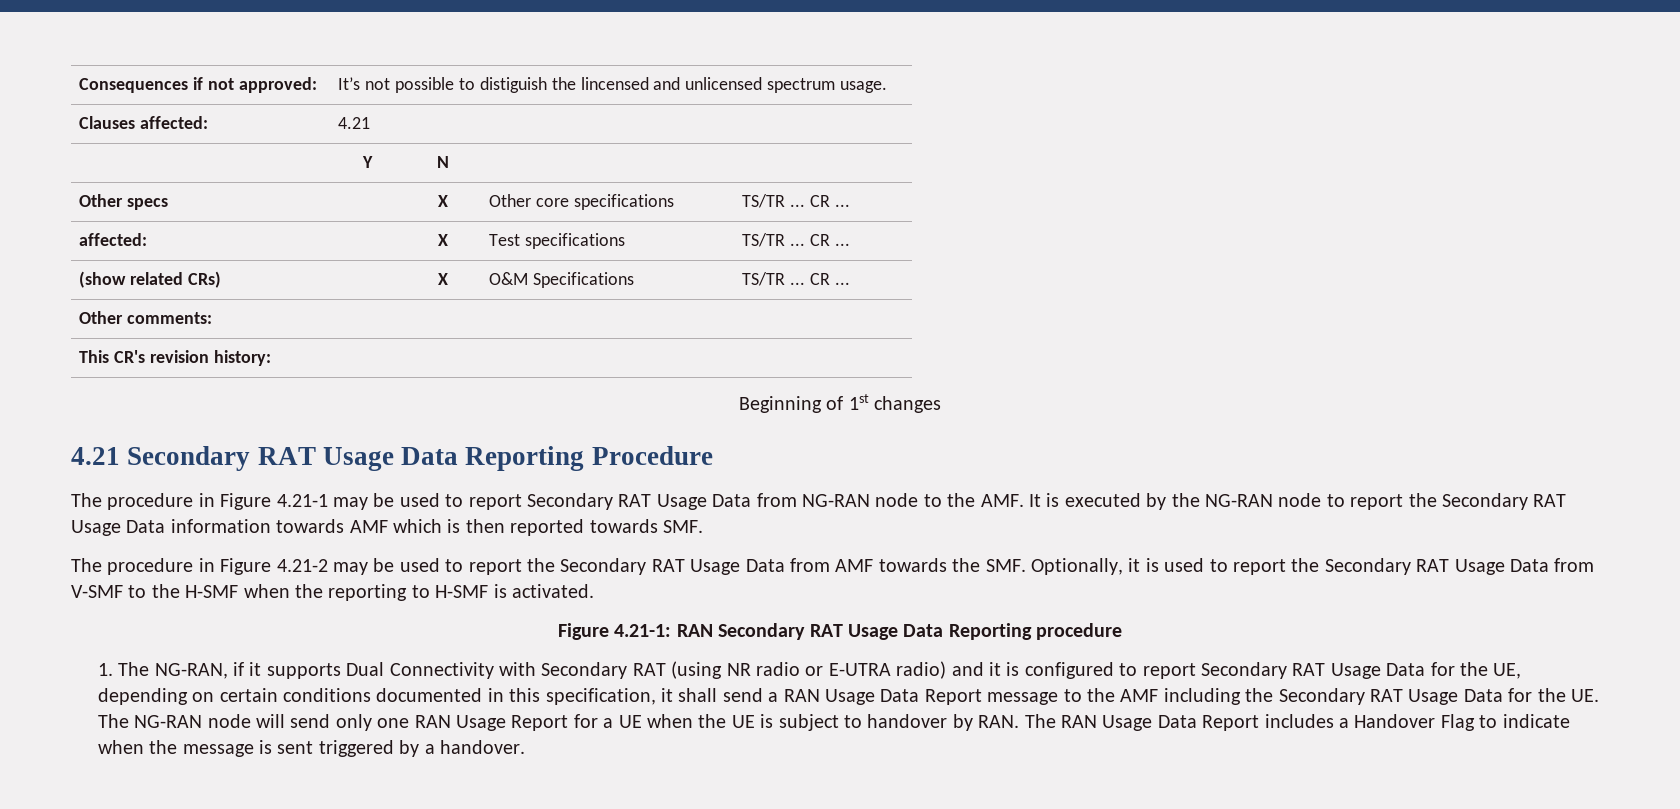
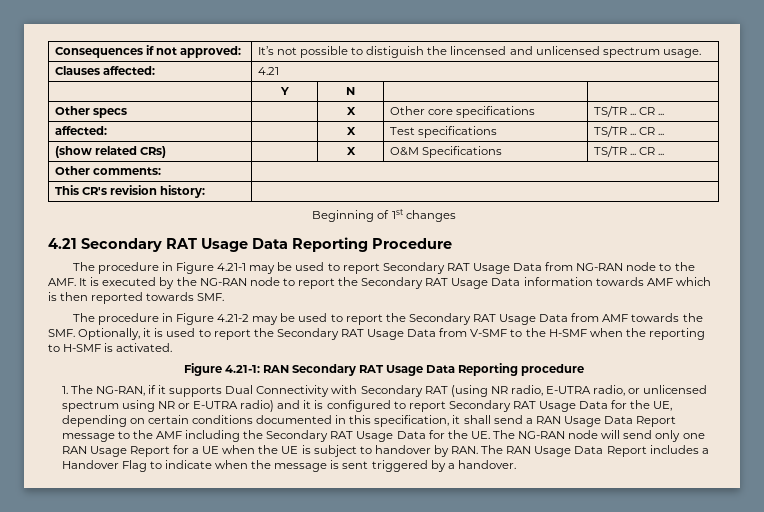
[755,662,800,676] radio -> [510,385,708,396] [61,400,175,412] radio, E-UTRA radio, or unlicensed spectrum using NR

